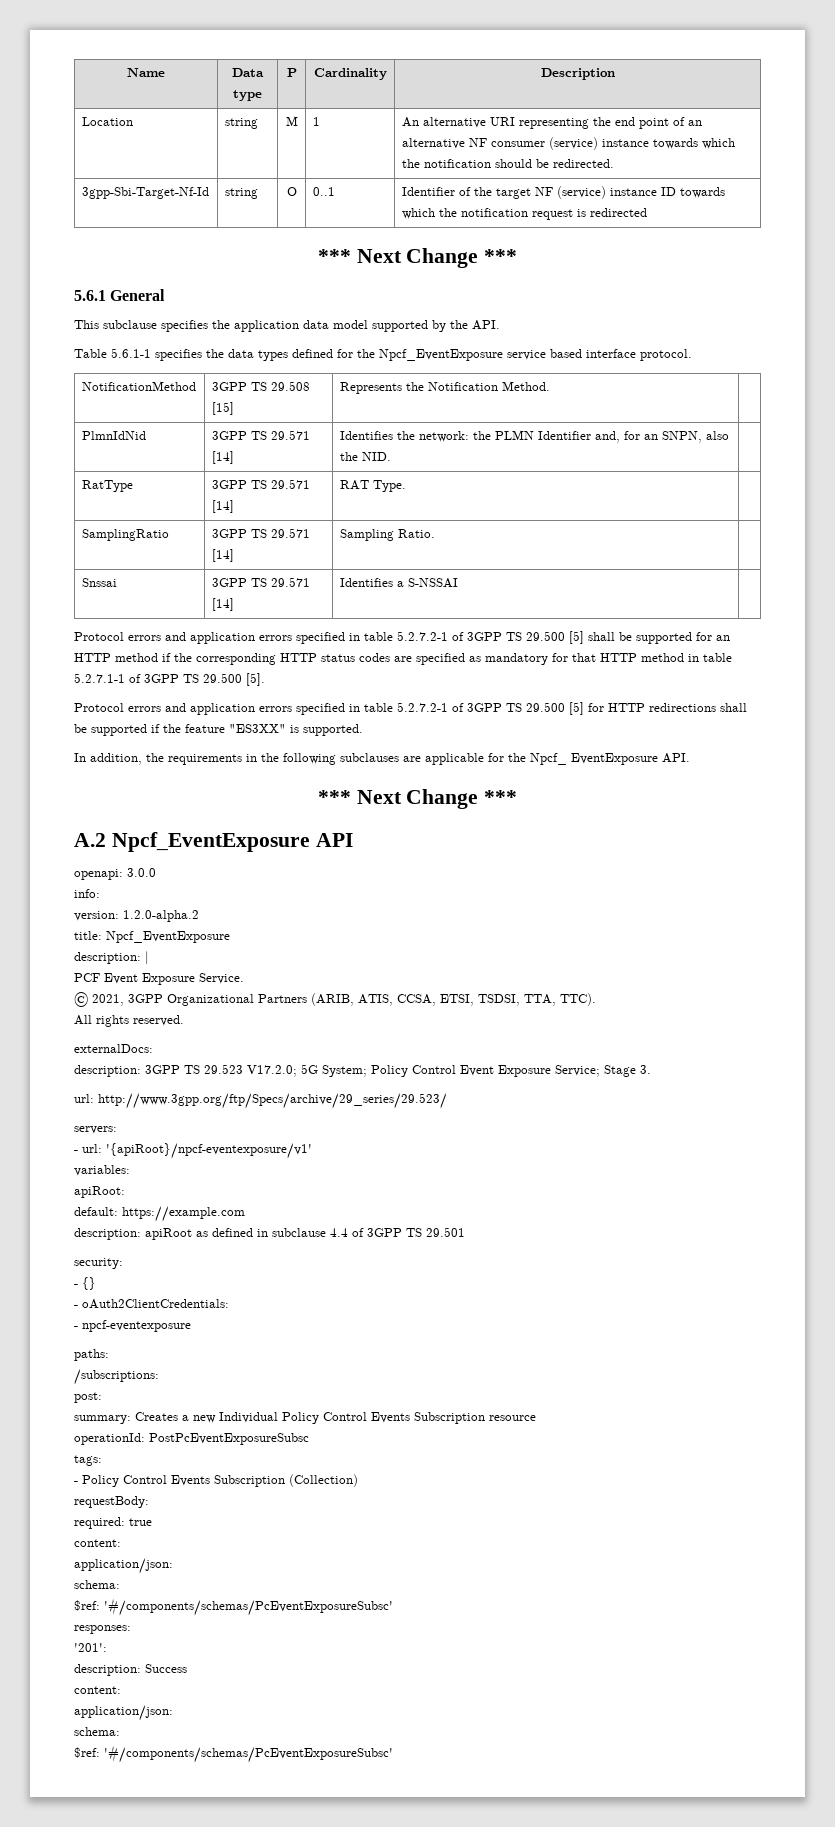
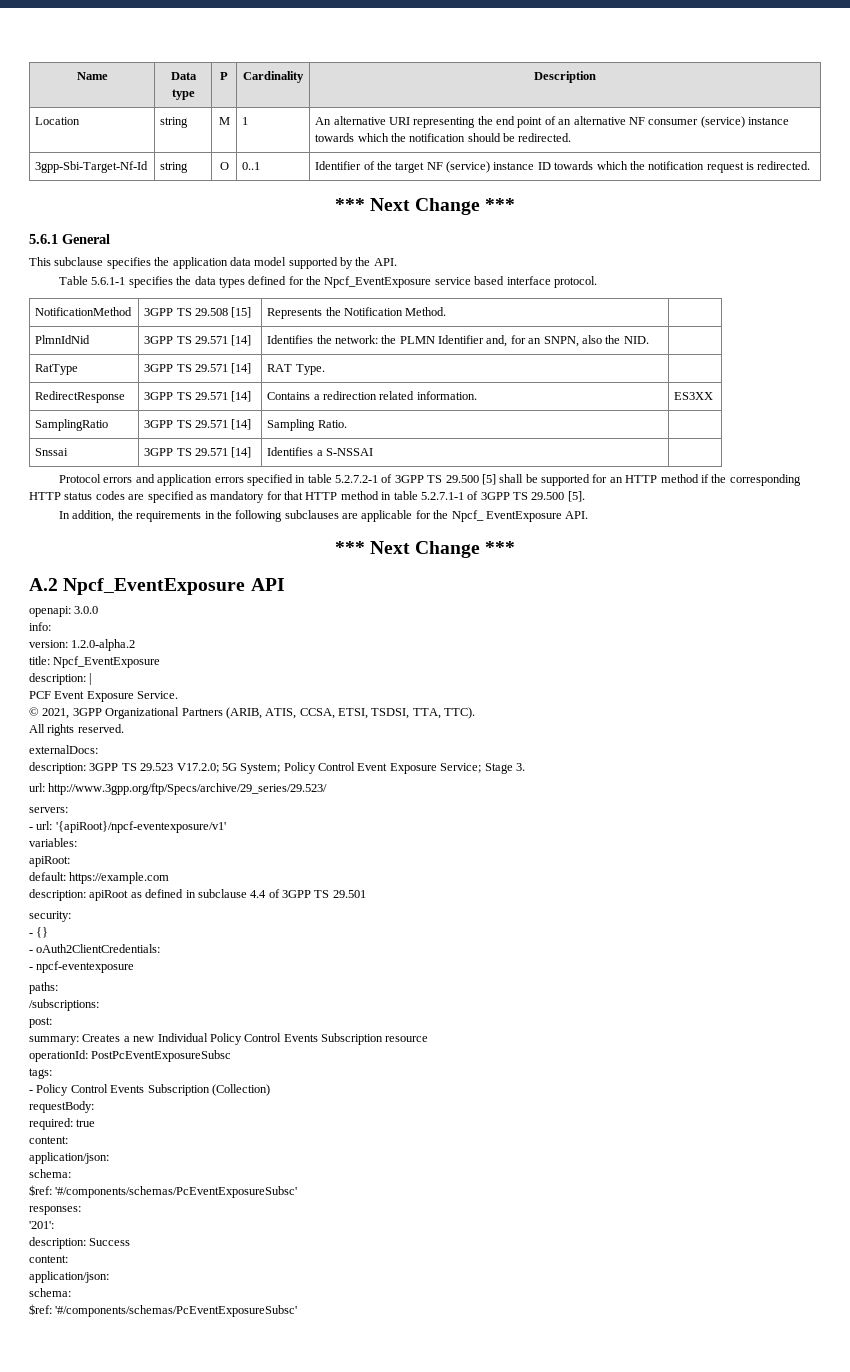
[589,208,647,217] redirected -> [757,161,811,170] redirected.
(406, 486) none -> [35,391,126,403] [144,391,252,402] [267,391,477,400] [674,392,714,400] // RedirectResponse | 3GPP TS 29.571 [14] | Contains a redirection related information. | ES3XX
[74,702,747,715] [74,724,363,736] // Protocol errors and application errors specified in table 5.2.7.2-1 of 3GPP TS 29.500 [5] for HTTP redirections shall be supported if the feature "ES3XX" is supported. -> (585, 496) none

